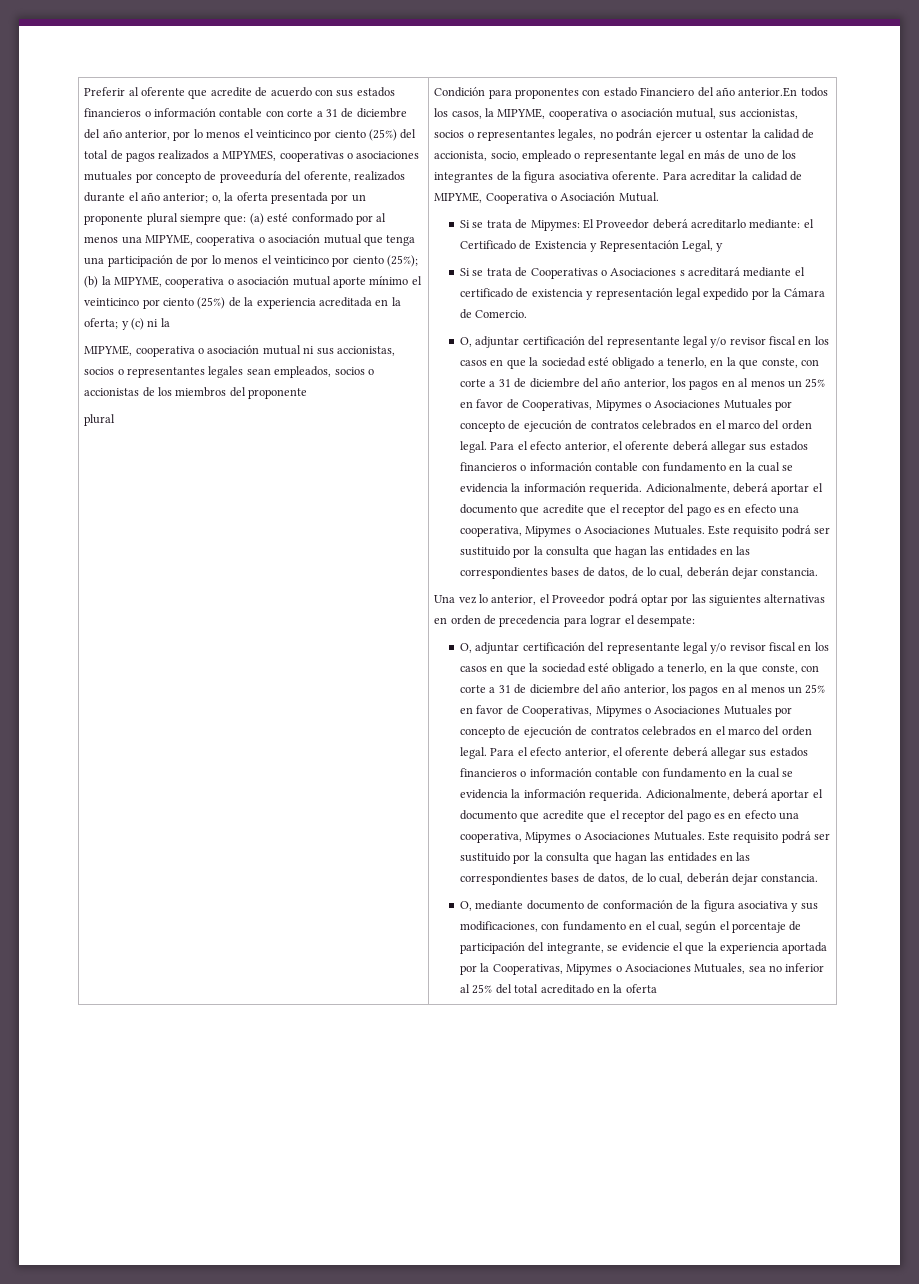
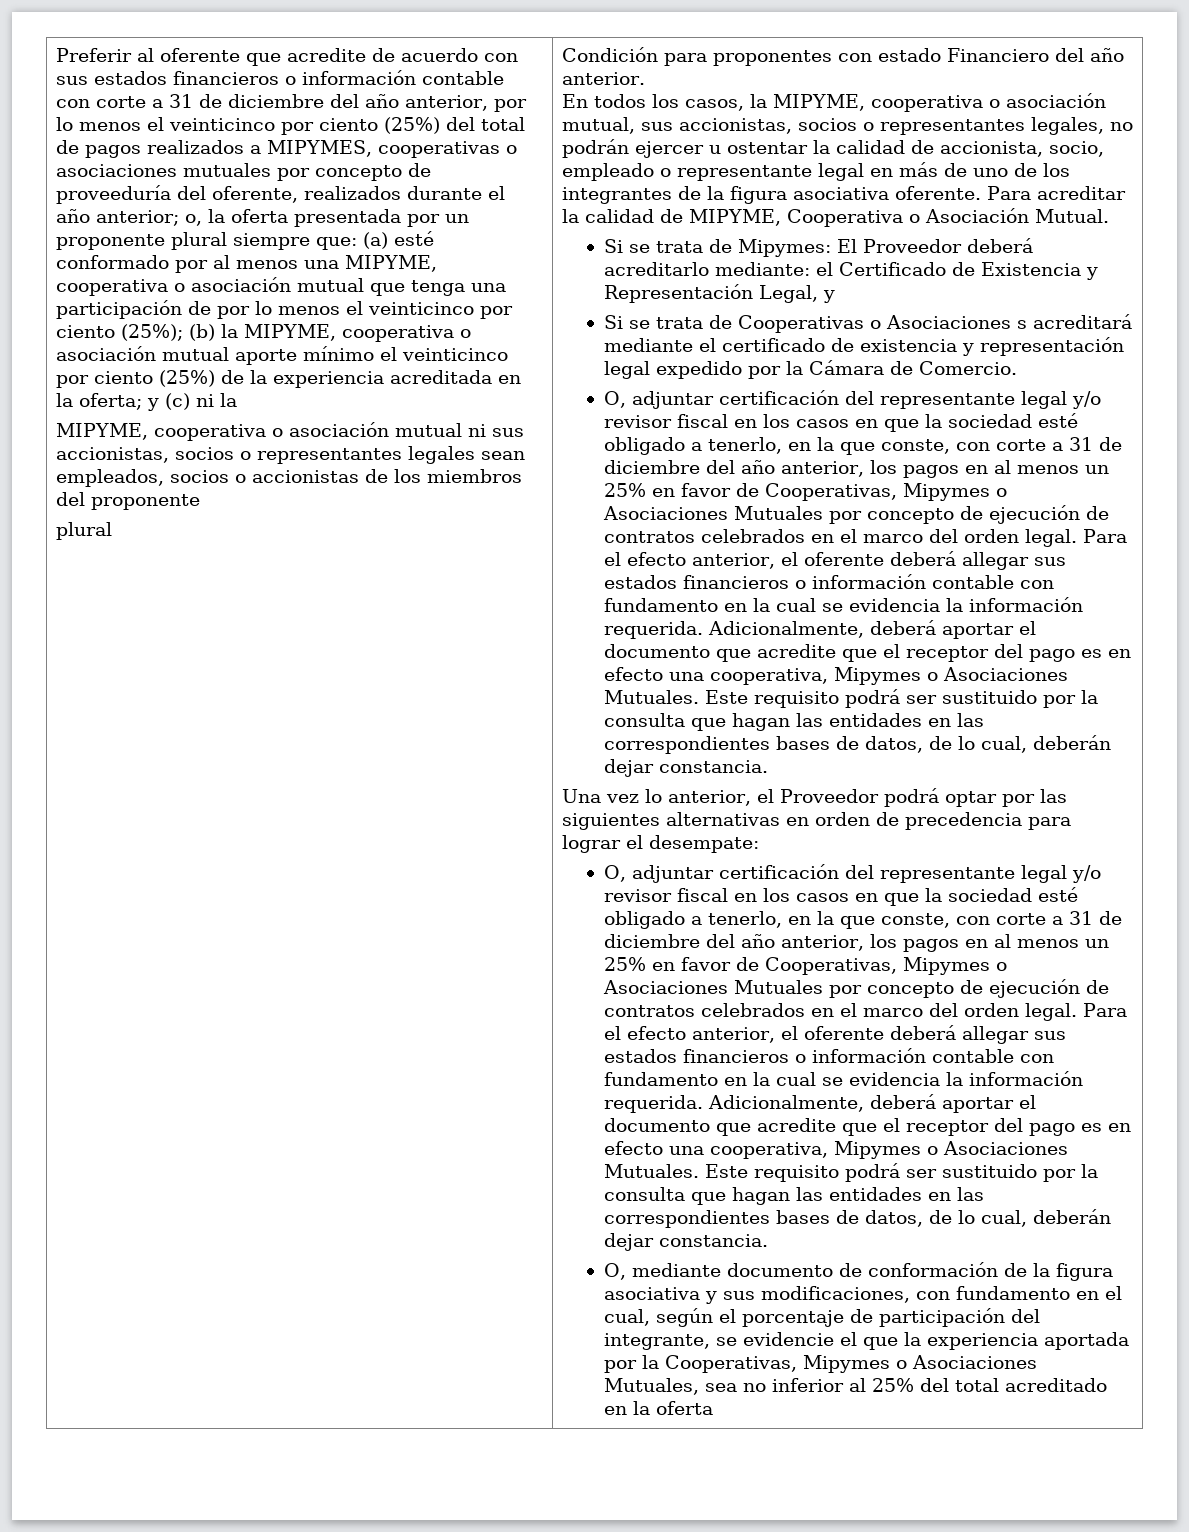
[738,87,798,97] anterior.En -> [561,72,645,85] [561,94,588,108] anterior. // En

